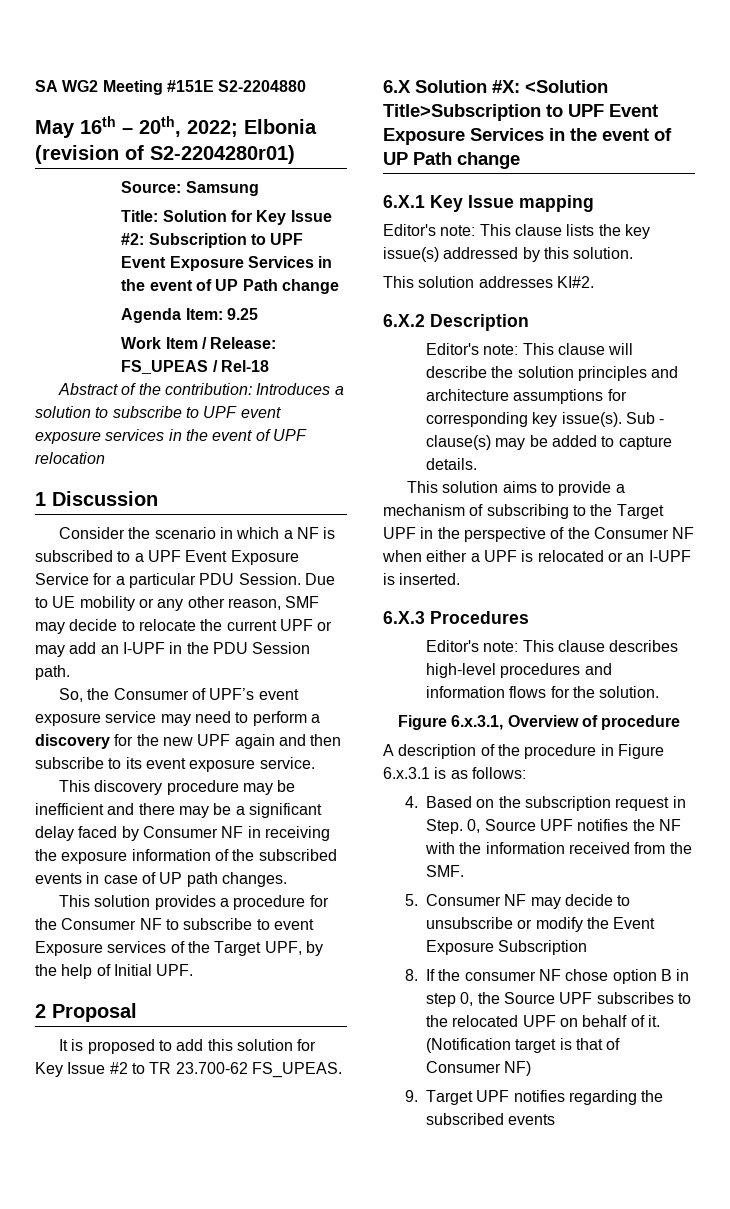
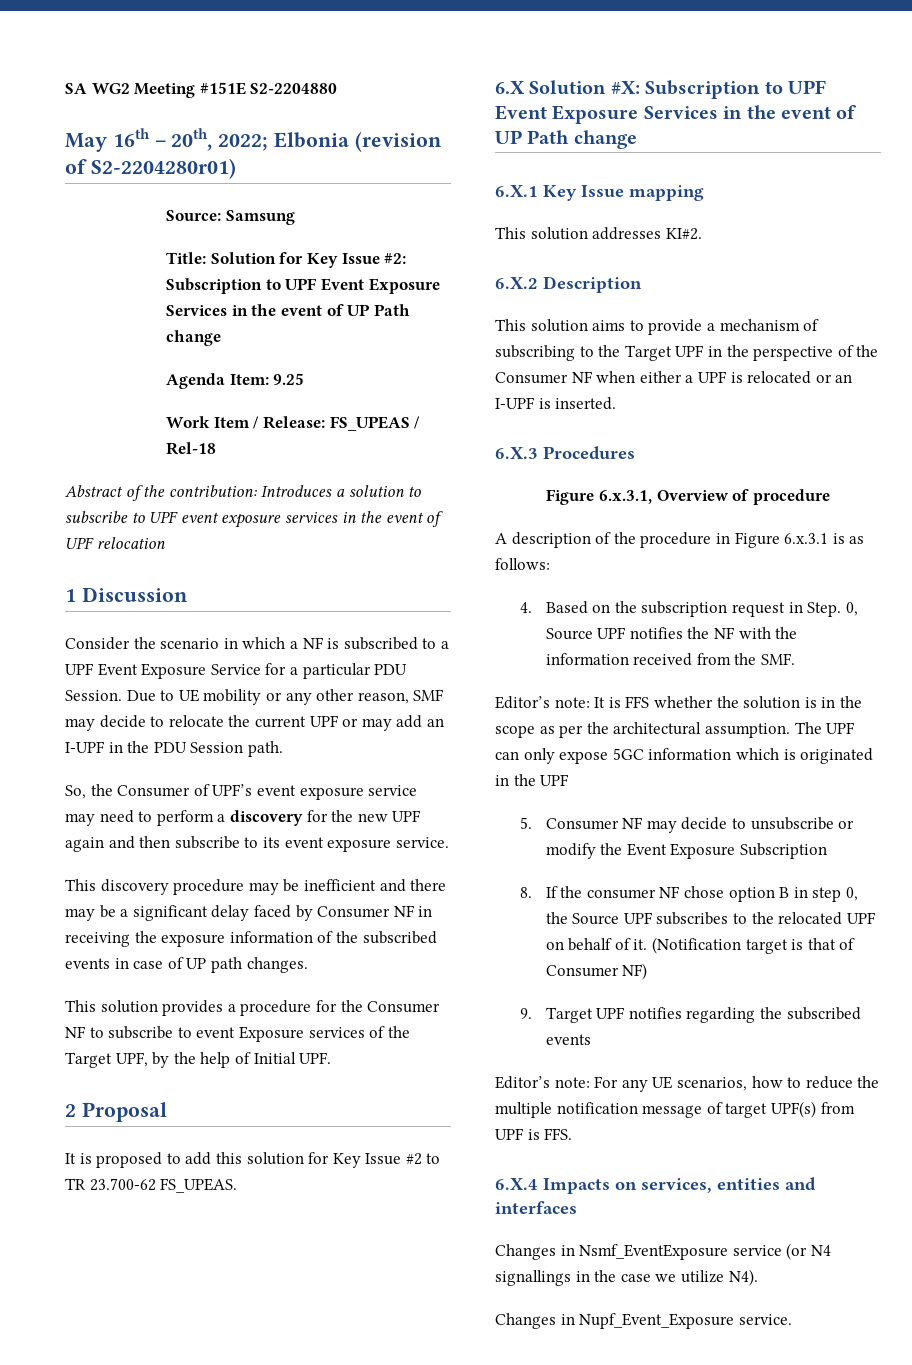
[525,80,608,93] [383,104,541,121] <Solution Title>Subscription -> [645,80,761,99] Subscription
[383,224,650,239] [383,247,634,262] // Editor's note: This clause lists the key issue(s) addressed by this solution. -> (704, 193) none
[426,343,634,355] [426,366,679,381] [426,389,627,404] [426,412,665,427] [426,435,672,450] [426,458,478,470] // Editor's note: This clause will describe the solution principles and architecture assumptions for corresponding key issue(s). Sub - clause(s) may be added to capture details. -> (642, 284) none
[426,640,679,652] [426,663,612,678] [426,686,660,698] // Editor's note: This clause describes high-level procedures and information flows for the solution. -> (635, 453) none
(465, 871) none -> [495,696,862,709] [495,722,856,738] [495,748,874,764] [495,774,570,786] // Editor’s note: It is FFS whether the solution is in the scope as per the architectural assumption. The UPF can only expose 5GC information which is originated in the UPF
(556, 1119) none -> [495,1076,880,1092] [495,1101,855,1118] [495,1128,573,1140] [495,1177,816,1194] [495,1201,577,1214] [495,1243,831,1260] [495,1269,758,1286] [495,1313,792,1329] // Editor’s note: For any UE scenarios, how to reduce the multiple notification message of target UPF(s) from UPF is FFS. // 6.X.4 Impacts on services, entities and interfaces // Changes in Nsmf_EventExposure service (or N4 signallings in the case we utilize N4). // Changes in Nupf_Event_Exposure service.

